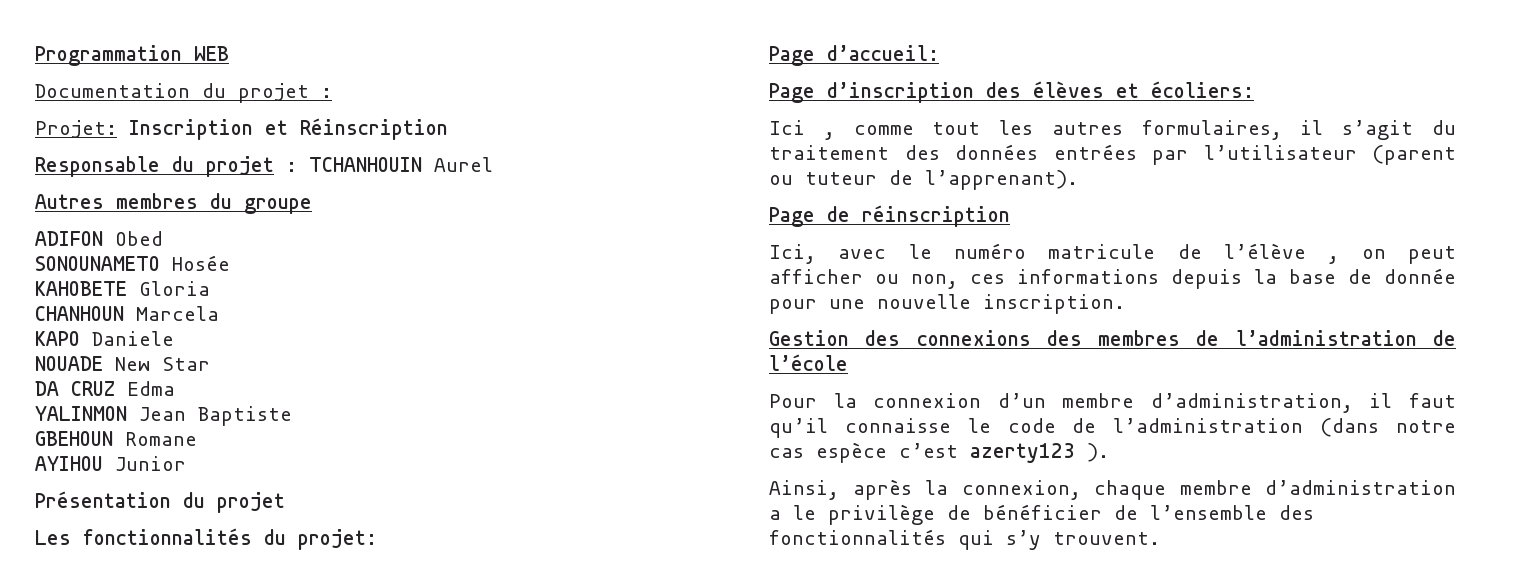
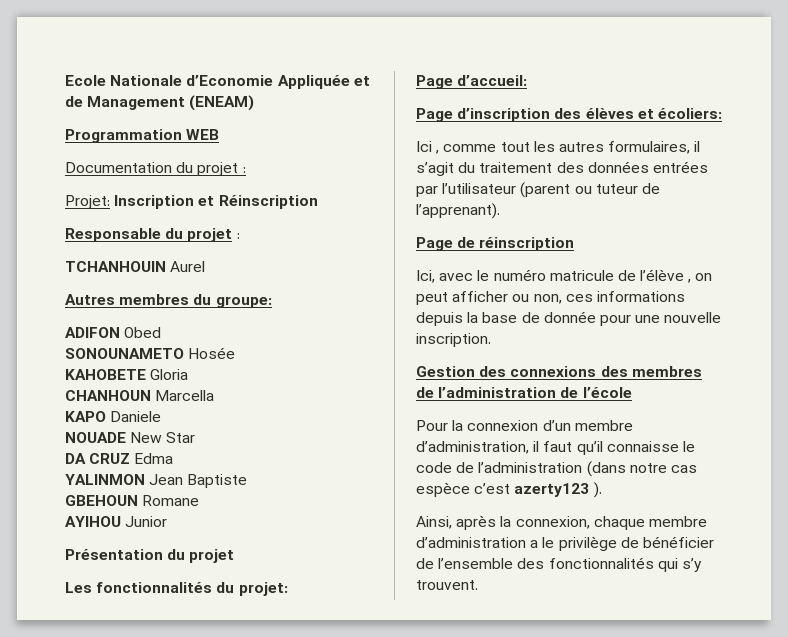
(35, 55) none -> [65,75,370,89] [65,95,255,111] Ecole Nationale d’Economie Appliquée et de Management (ENEAM) //
(297, 167) none -> (240, 236) //
[244,198,312,214] groupe -> [215,296,272,308] groupe:
[136,306,219,321] Marcela -> [155,390,215,401] Marcella

